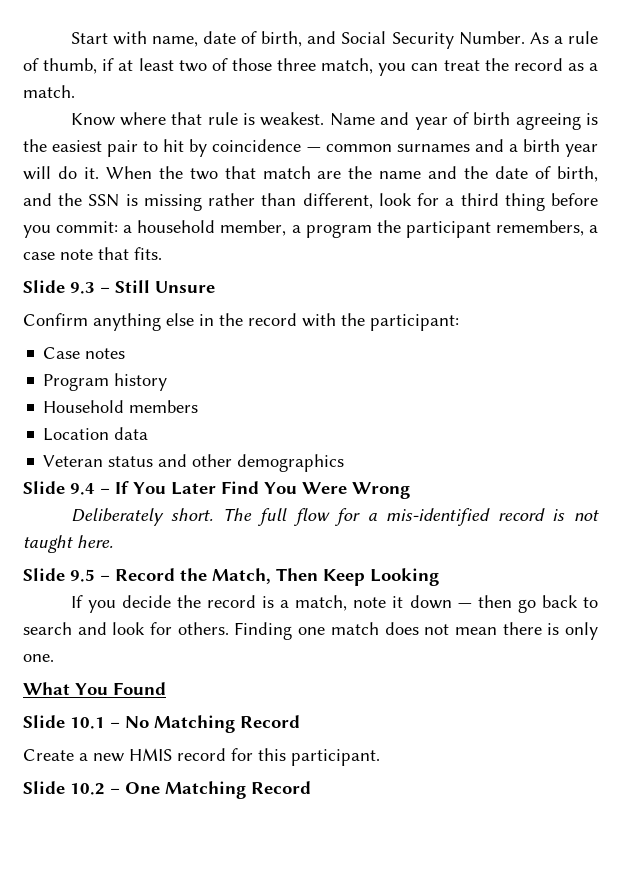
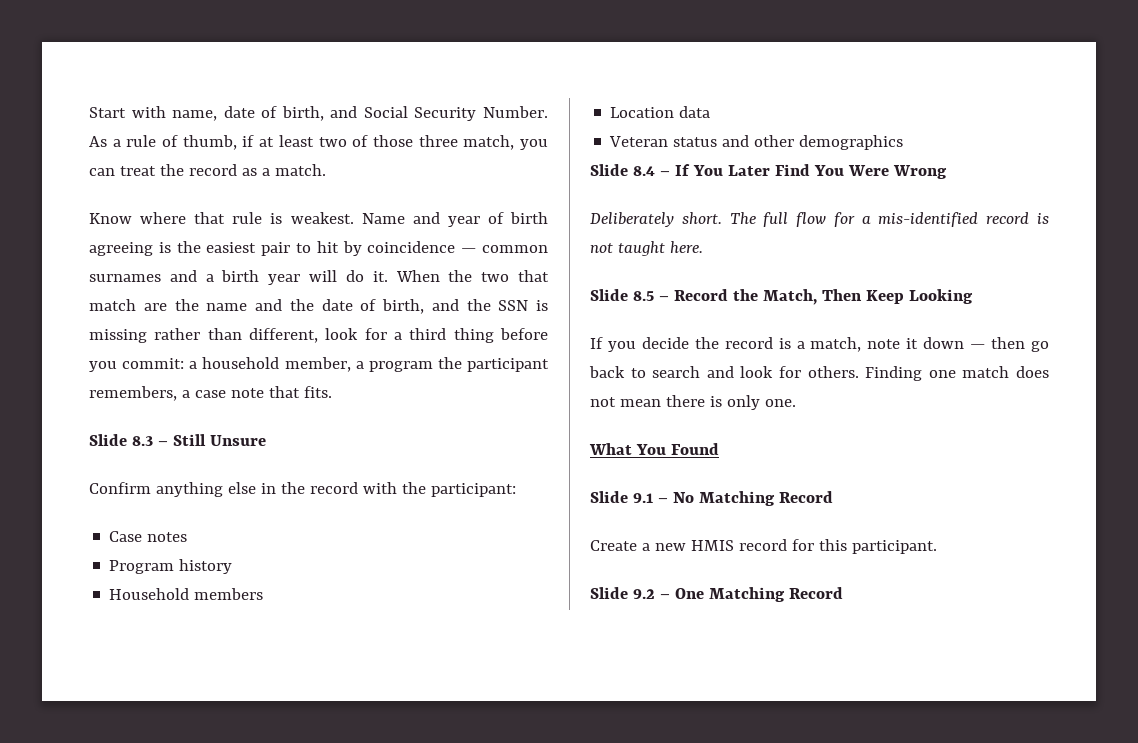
[70,282,95,294] 9.3 -> [131,436,153,446] 8.3
[70,483,95,495] 9.4 -> [632,166,655,176] 8.4
[70,569,95,582] 9.5 -> [632,291,654,301] 8.5
[70,717,105,729] 10.1 -> [632,493,653,503] 9.1
[70,783,105,795] 10.2 -> [632,589,655,599] 9.2

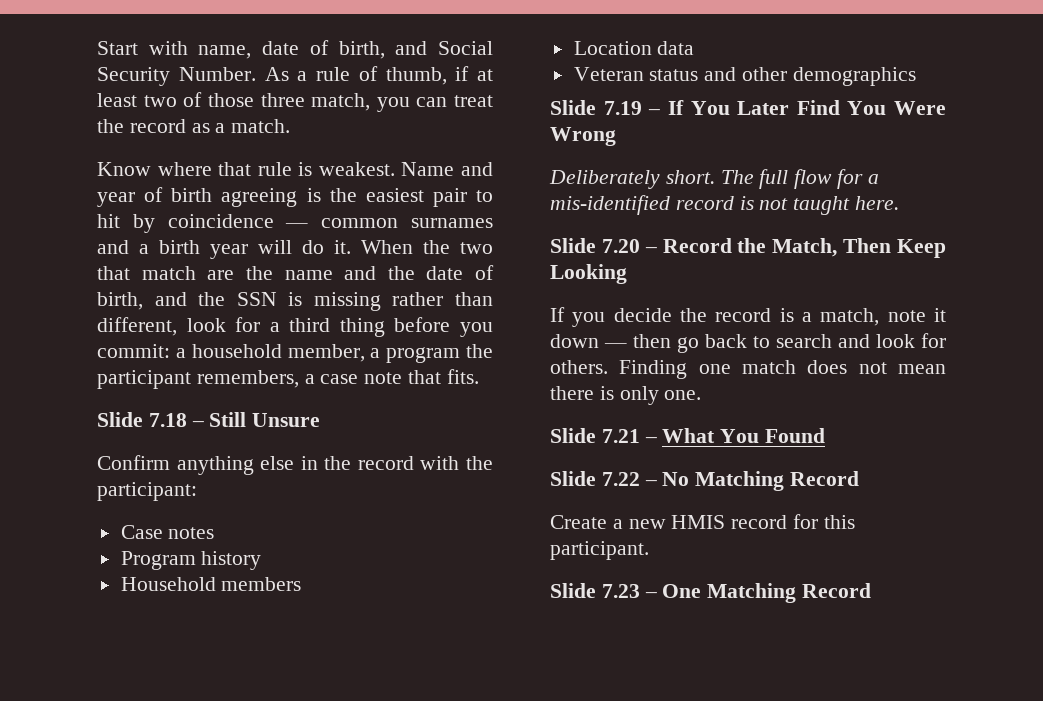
[131,436,153,446] 8.3 -> [148,413,187,427] 7.18
[632,166,655,176] 8.4 -> [603,101,642,115] 7.19
[632,291,654,301] 8.5 -> [601,239,640,253] 7.20
(796, 403) none -> [550,428,657,443] Slide 7.21 –
[632,493,653,503] 9.1 -> [601,472,640,486] 7.22
[632,589,655,599] 9.2 -> [601,584,640,598] 7.23

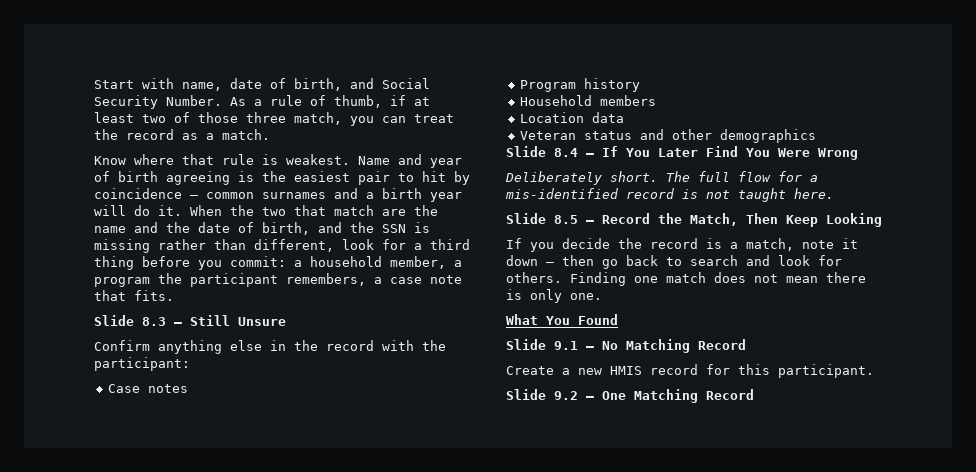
[148,413,187,427] 7.18 -> [142,317,166,326] 8.3
[603,101,642,115] 7.19 -> [554,148,578,157] 8.4
[601,239,640,253] 7.20 -> [554,215,578,224] 8.5
[550,428,657,443] Slide 7.21 – -> (602, 296) none
[601,472,640,486] 7.22 -> [554,341,578,350] 9.1
[601,584,640,598] 7.23 -> [554,391,578,400] 9.2

